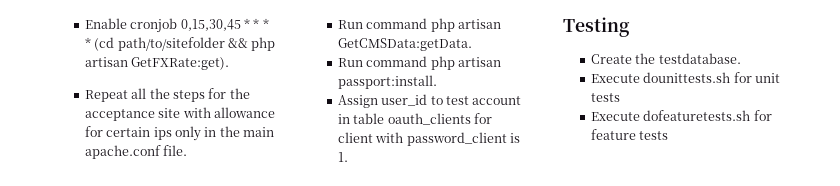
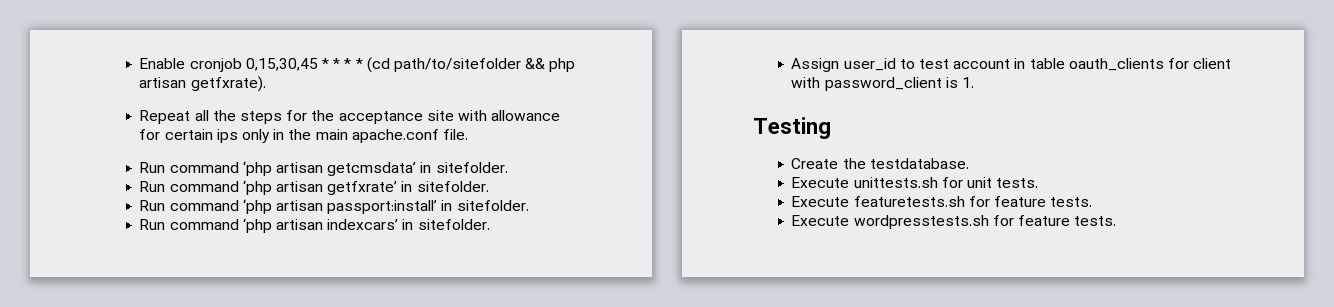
[131,57,230,70] GetFXRate:get). -> [190,76,266,92] getfxrate).
[430,18,502,32] [337,38,472,51] [337,56,502,70] [337,75,437,89] php artisan GetCMSData:getData. // Run command php artisan passport:install. -> [242,161,508,176] [139,180,489,195] [139,199,529,214] [139,218,490,233] ‘php artisan getcmsdata’ in sitefolder. // Run command ‘php artisan getfxrate’ in sitefolder. // Run command ‘php artisan passport:install’ in sitefolder. // Run command ‘php artisan indexcars’ in sitefolder.
[643,72,731,83] dounittests.sh -> [853,177,938,188] unittests.sh
[590,93,620,102] [590,110,772,121] [590,129,669,140] tests // Execute dofeaturetests.sh for feature tests -> [996,178,1039,188] [791,196,1093,207] [791,215,1117,229] tests. // Execute featuretests.sh for feature tests. // Execute wordpresstests.sh for feature tests.

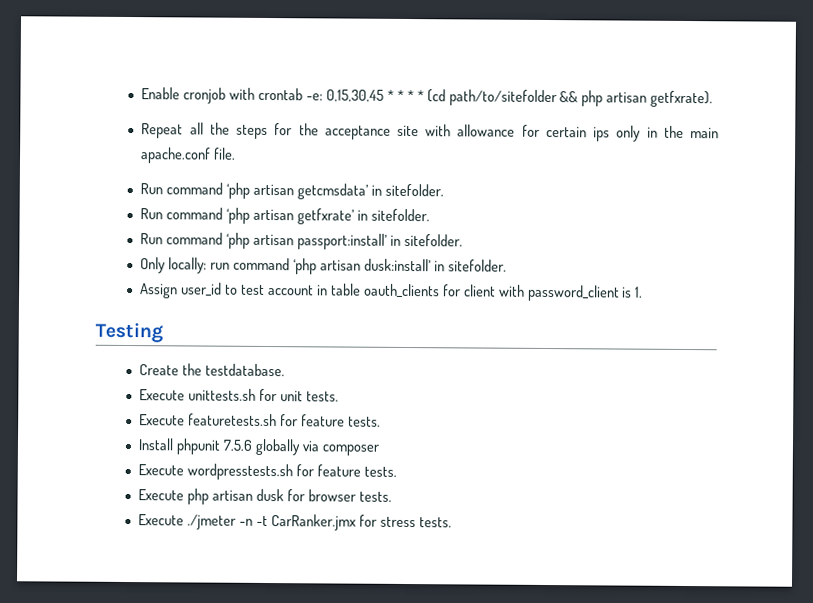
(242, 65) none -> [229,87,324,101] with crontab -e:
[139,218,399,233] Run command ‘php artisan indexcars’ -> [140,257,431,275] Only locally: run command ‘php artisan dusk:install’
(1093, 202) none -> [138,438,380,456] // Install phpunit 7.5.6 globally via composer
(1117, 221) none -> [138,488,392,505] [138,514,452,531] // Execute php artisan dusk for browser tests. // Execute ./jmeter -n -t CarRanker.jmx for stress tests.

